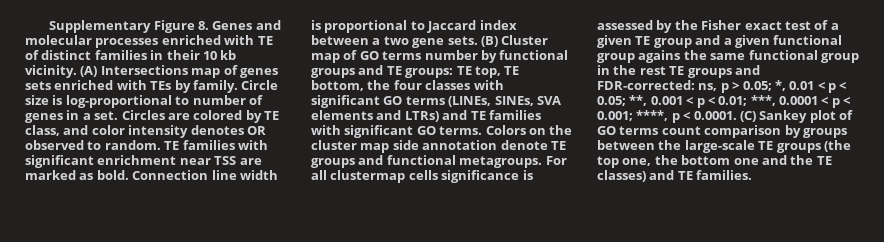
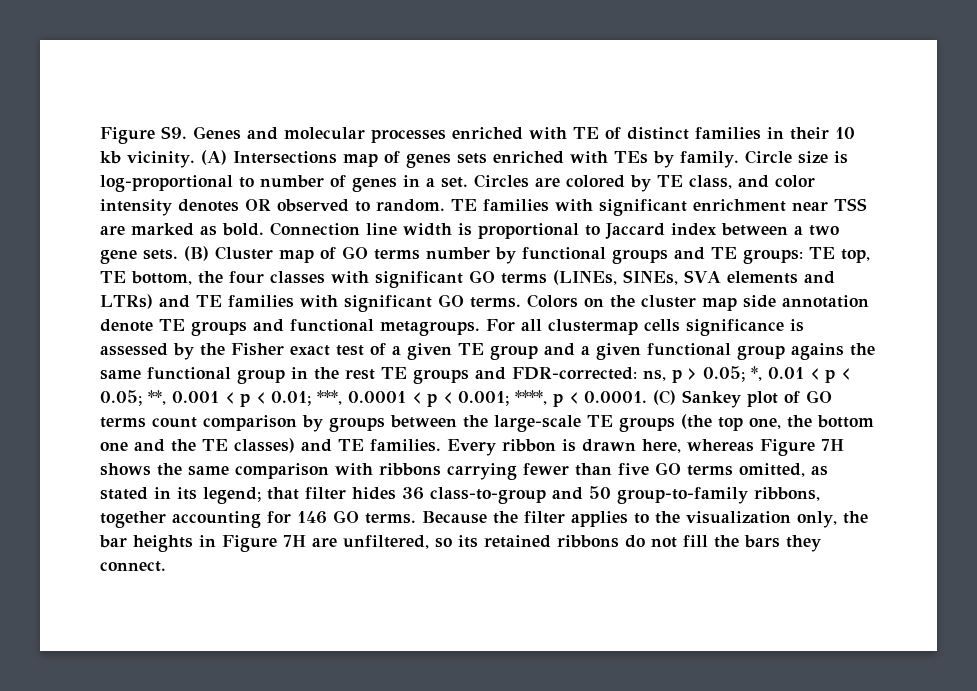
[49,20,209,33] Supplementary Figure 8. -> [100,126,187,144] Figure S9.
(753, 175) none -> [447,439,844,456] [100,462,828,480] [100,486,820,504] [100,510,868,528] [99,535,821,552] [100,561,166,572] Every ribbon is drawn here, whereas Figure 7H shows the same comparison with ribbons carrying fewer than five GO terms omitted, as stated in its legend; that filter hides 36 class-to-group and 50 group-to-family ribbons, together accounting for 146 GO terms. Because the filter applies to the visualization only, the bar heights in Figure 7H are unfiltered, so its retained ribbons do not fill the bars they connect.

